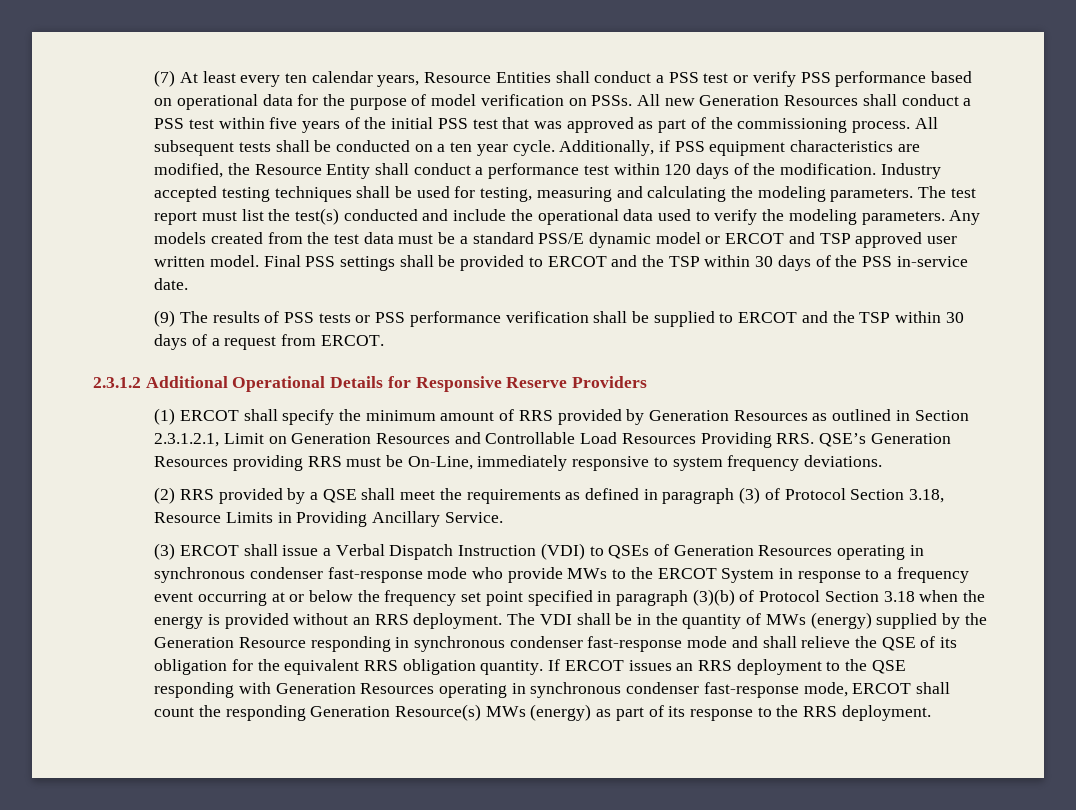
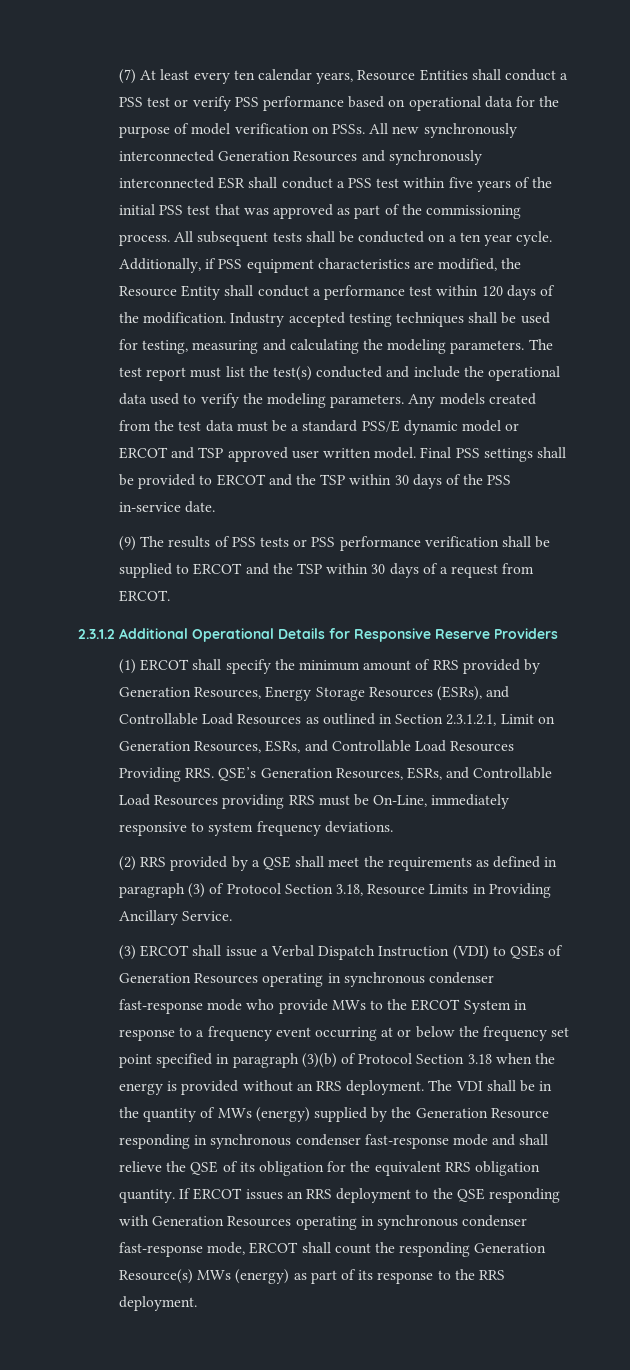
[699,95,859,106] Generation Resources -> [423,123,517,138] [119,150,482,165] [119,177,246,189] synchronously interconnected Generation Resources and synchronously interconnected ESR
(730, 415) none -> [194,686,510,701] [119,713,234,725] Resources, Energy Storage Resources (ESRs), and Controllable Load
[375,433,450,444] Resources -> [194,740,301,753] Resources, ESRs,
(951, 438) none -> [335,767,553,780] [119,794,151,806] Resources, ESRs, and Controllable Load

